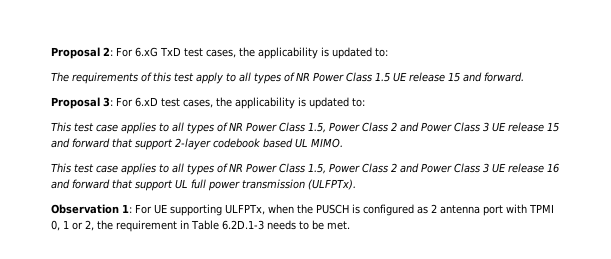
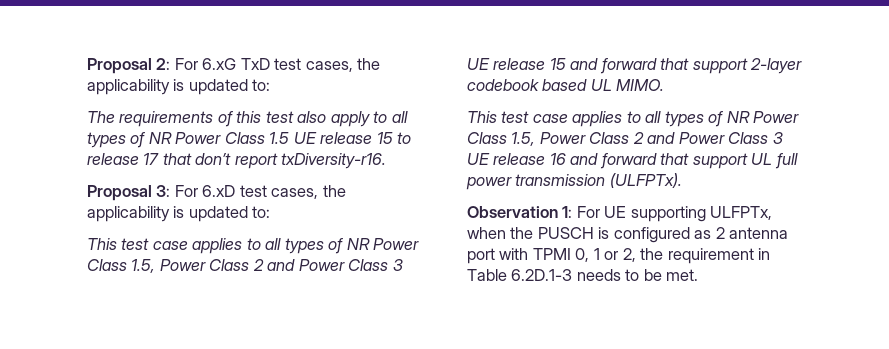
(194, 77) none -> [297,111,327,123] also
[463,72,524,82] and forward. -> [397,132,412,144] [87,153,387,169] to release 17 that don’t report txDiversity-r16.

